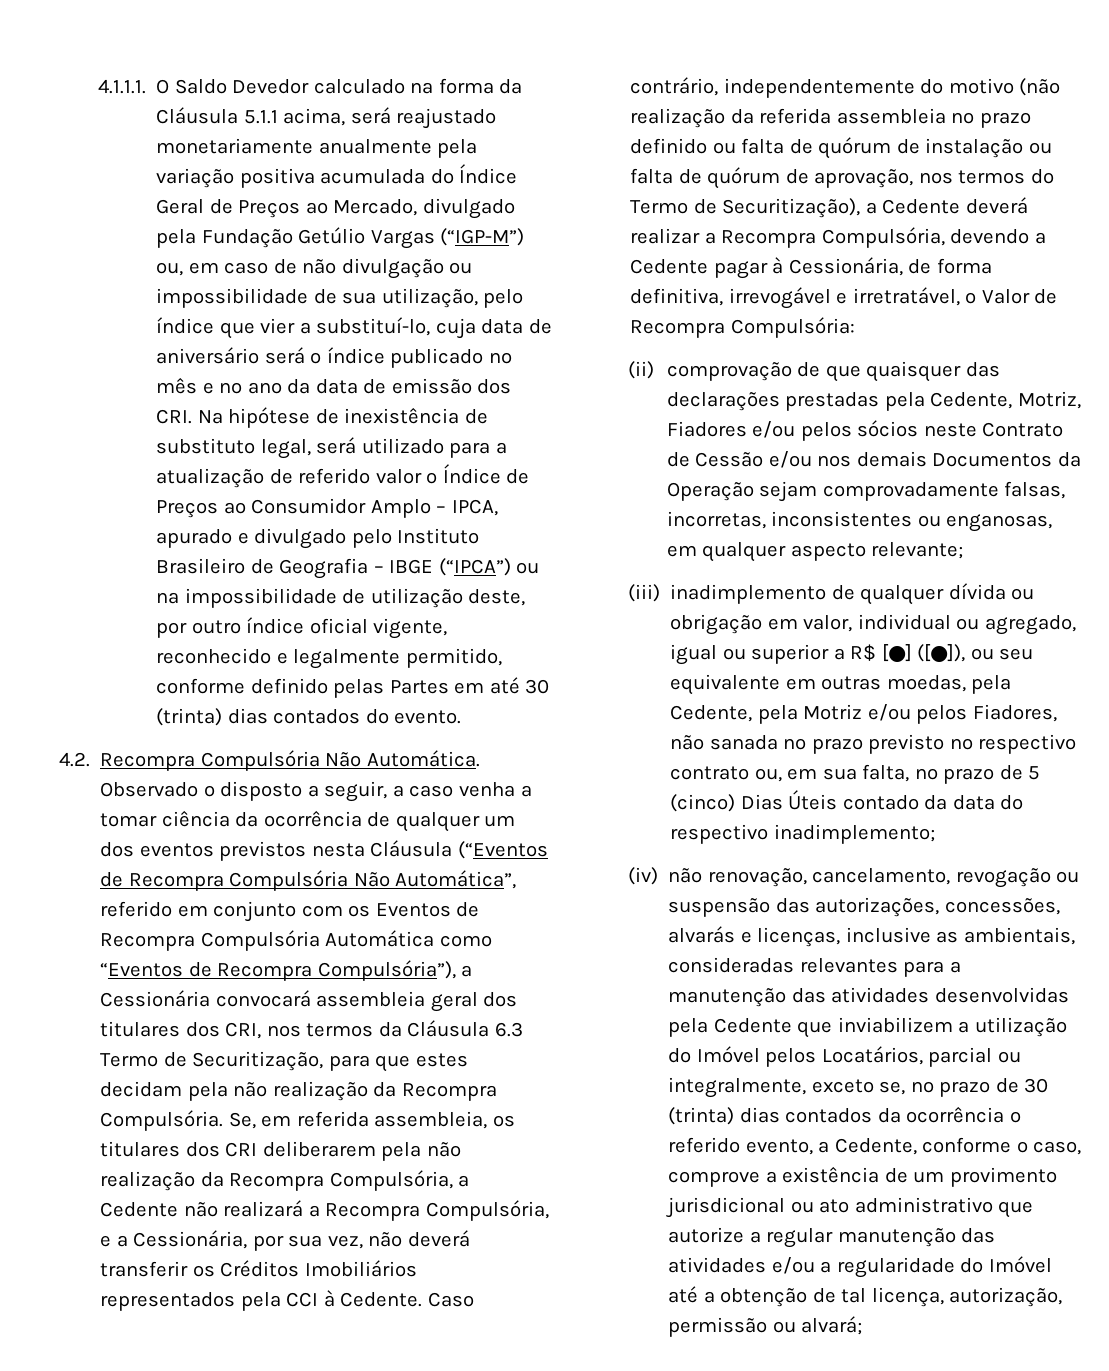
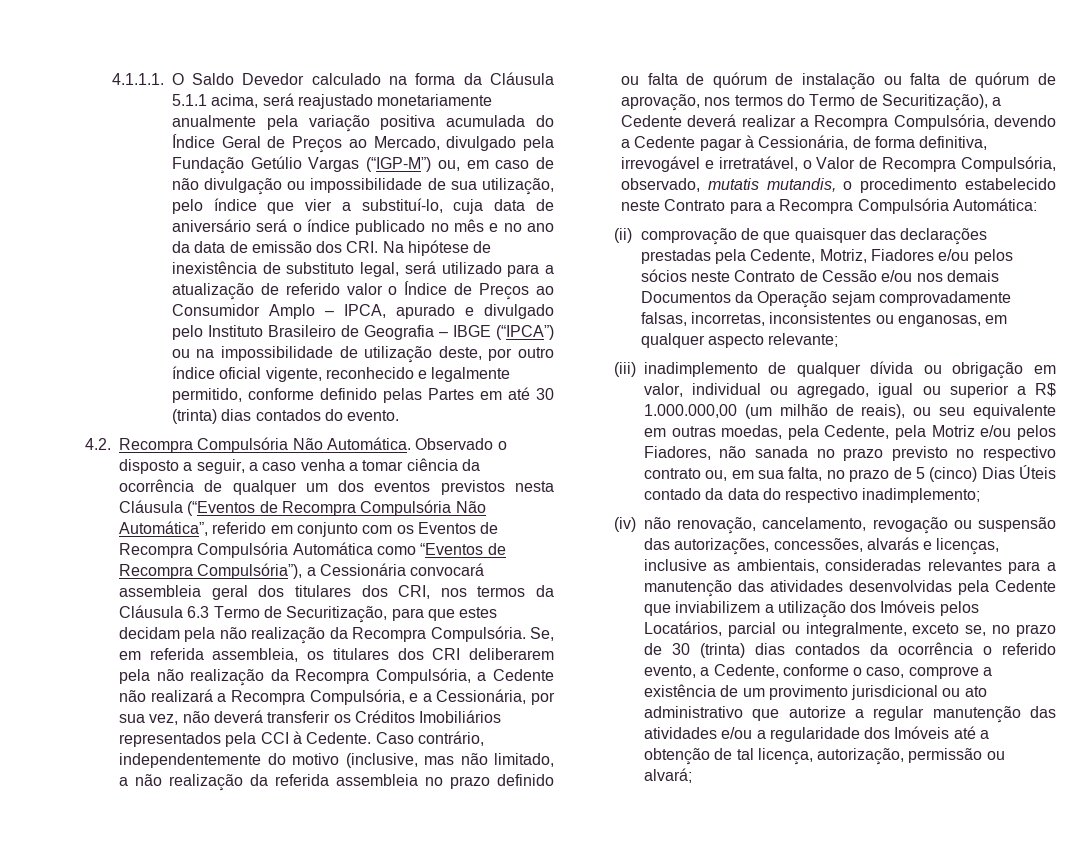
[1019,78,1061,96] (não -> [345,753,554,768] [119,774,162,786] (inclusive, mas não limitado, a não
[730,317,855,338] Compulsória: -> [961,156,1056,172] [621,178,1056,193] [621,198,1037,214] Compulsória, observado, mutatis mutandis, o procedimento estabelecido neste Contrato para a Recompra Compulsória Automática:
[881,644,966,662] [●] ([●]), -> [643,404,906,419] 1.000.000,00 (um milhão de reais),
[668,1046,760,1063] do Imóvel -> [850,600,936,613] dos Imóveis
[960,1256,1052,1273] do Imóvel -> [864,726,950,739] dos Imóveis

